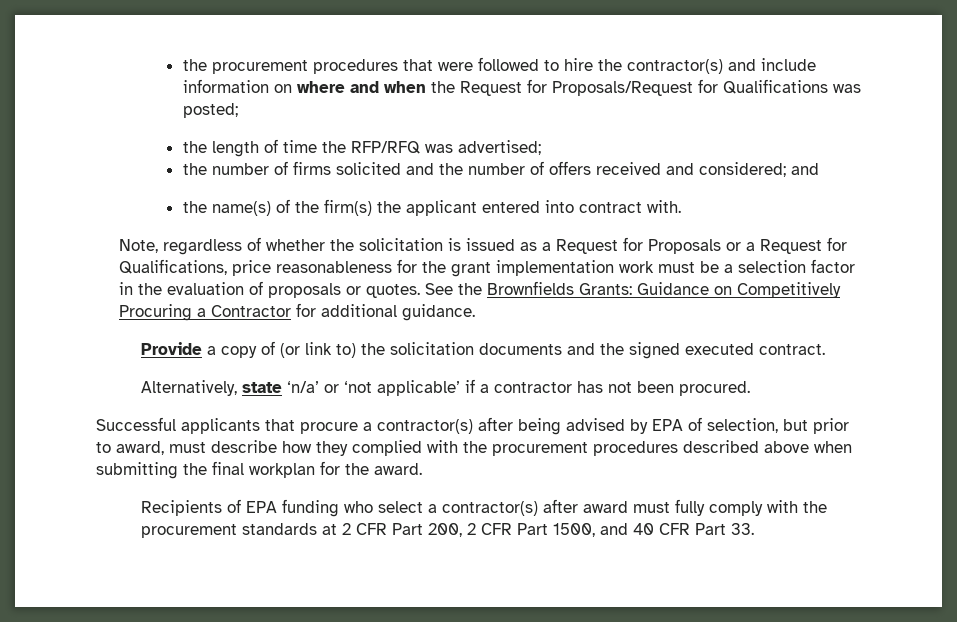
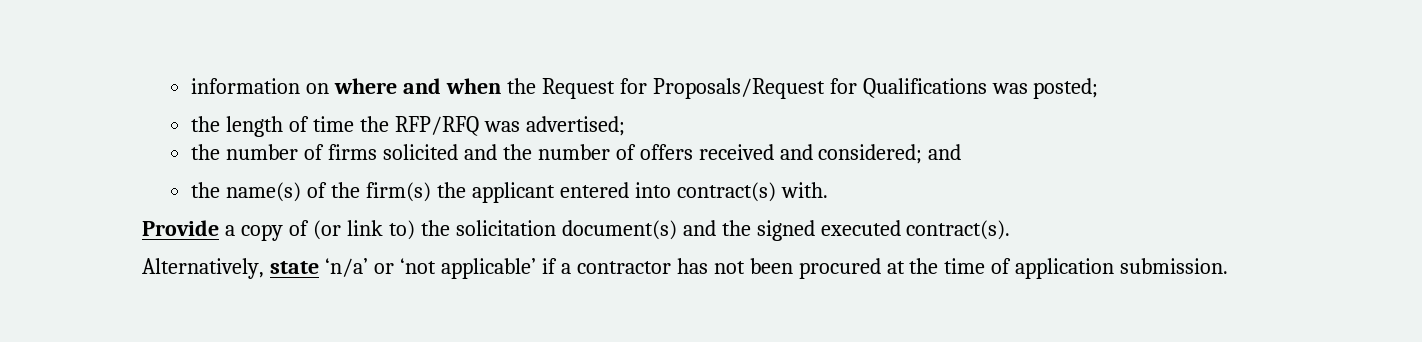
[182,57,816,74] the procurement procedures that were followed to hire the contractor(s) and include -> (191, 86) none
[578,202,642,213] contract -> [676,182,776,202] contract(s)
[118,237,847,255] [118,259,855,277] [118,281,841,298] [118,303,475,321] // Note, regardless of whether the solicitation is issued as a Request for Proposals or a Request for Qualifications, price reasonableness for the grant implementation work must be a selection factor in the evaluation of proposals or quotes. See the Brownfields Grants: Guidance on Competitively Procuring a Contractor for additional guidance. -> (828, 190) none
[479,343,563,355] documents -> [561,220,677,240] document(s)
[759,344,826,355] contract. -> [906,220,1011,240] contract(s).
[679,381,751,396] [96,417,849,435] [96,440,852,456] [96,461,422,479] [141,499,828,517] [141,523,755,538] procured. // Successful applicants that procure a contractor(s) after being advised by EPA of selection, but prior to award, must describe how they complied with the procurement procedures described above when submitting the final workplan for the award. // Recipients of EPA funding who select a contractor(s) after award must fully comply with the procurement standards at 2 CFR Part 200, 2 CFR Part 1500, and 40 CFR Part 33. -> [798,258,1229,279] procured at the time of application submission.

